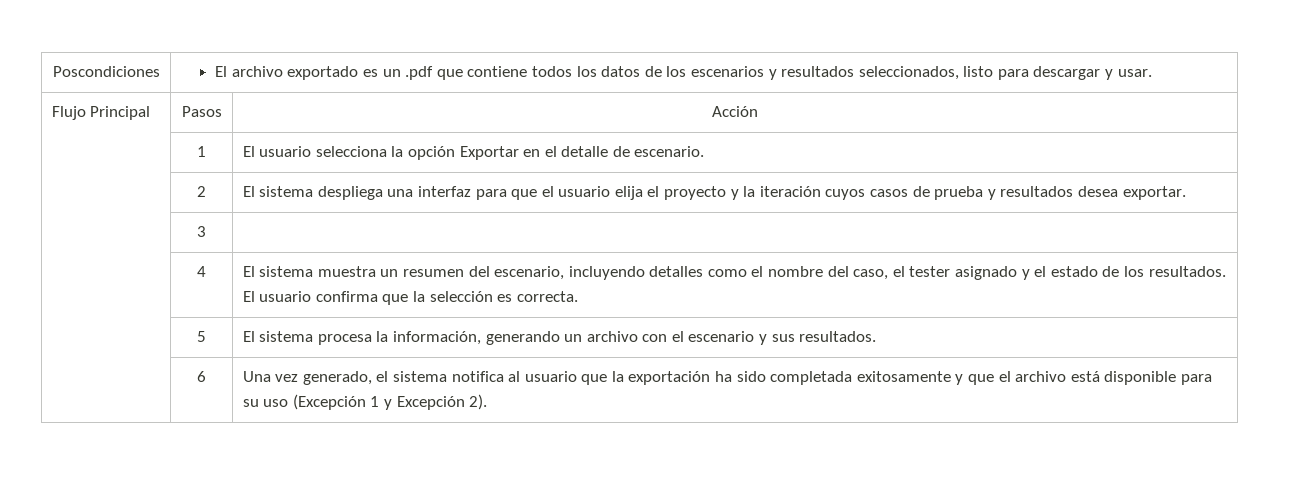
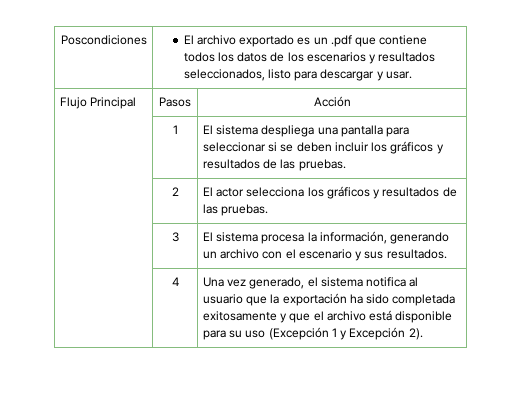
[259,146,705,160] [197,186,206,197] [242,186,1186,200] [197,226,206,237] [197,266,206,277] [242,266,1226,280] [242,291,578,305] [197,331,206,342] usuario selecciona la opción Exportar en el detalle de escenario. // | 2 | El sistema despliega una interfaz para que el usuario elija el proyecto y la iteración cuyos casos de prueba y resultados desea exportar. // | 3 | // | 4 | El sistema muestra un resumen del escenario, incluyendo detalles como el nombre del caso, el tester asignado y el estado de los resultados. El usuario confirma que la selección es correcta. // | 5 -> [216,125,410,137] [202,141,444,154] [202,159,346,171] [171,187,179,196] [202,186,457,199] [202,204,269,216] [171,232,179,242] sistema despliega una pantalla para seleccionar si se deben incluir los gráficos y resultados de las pruebas. // | 2 | El actor selecciona los gráficos y resultados de las pruebas. // | 3
[197,371,206,382] 6 -> [171,277,179,286] 4

